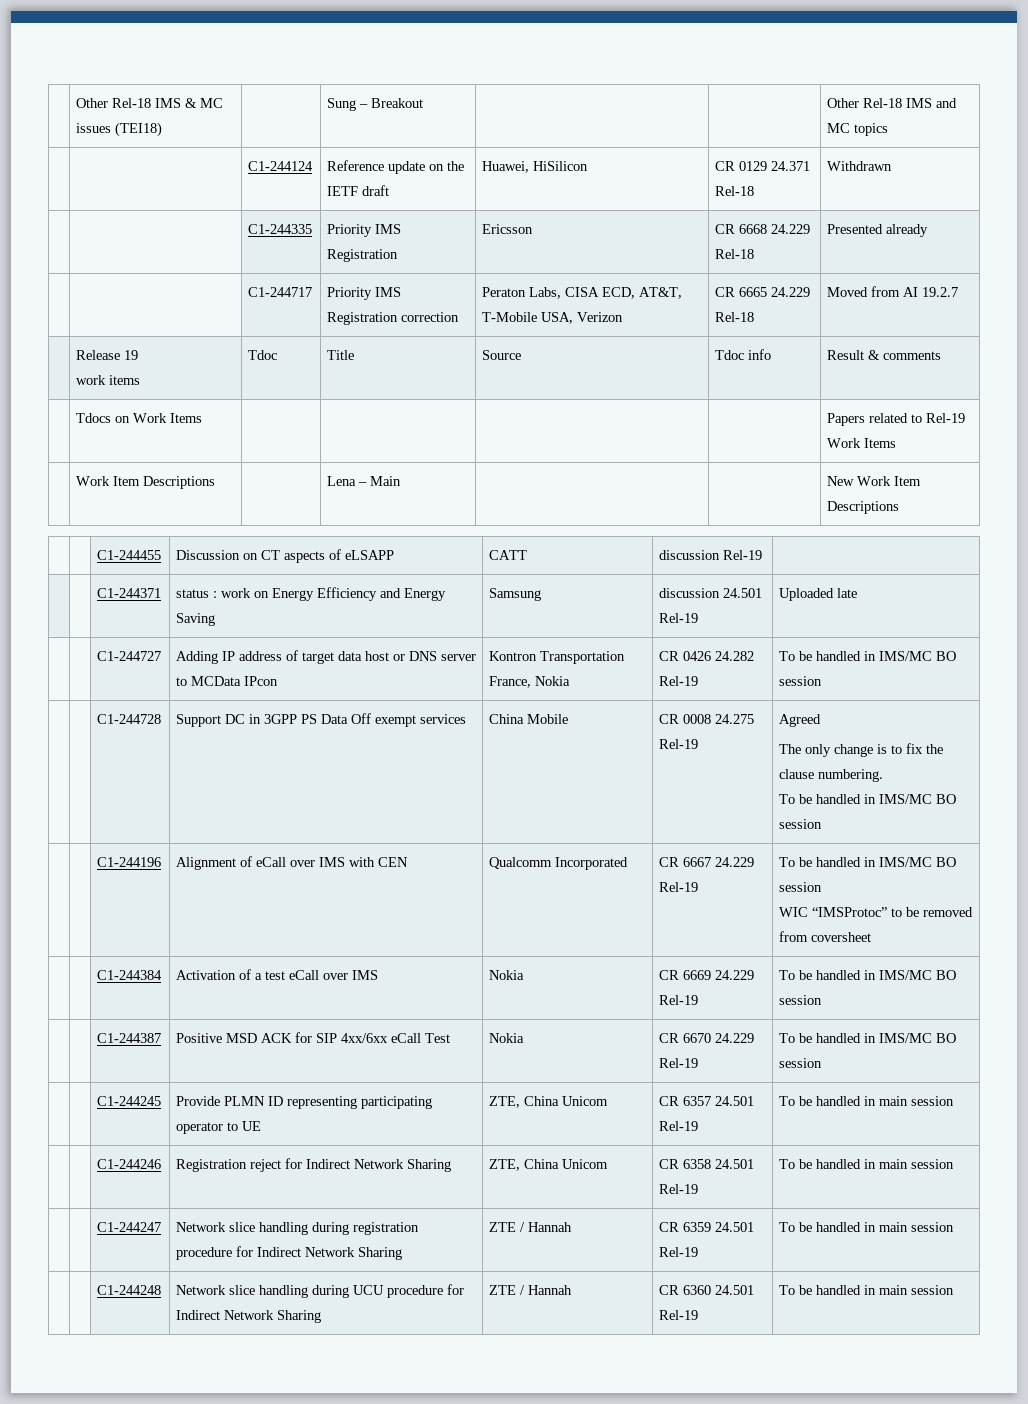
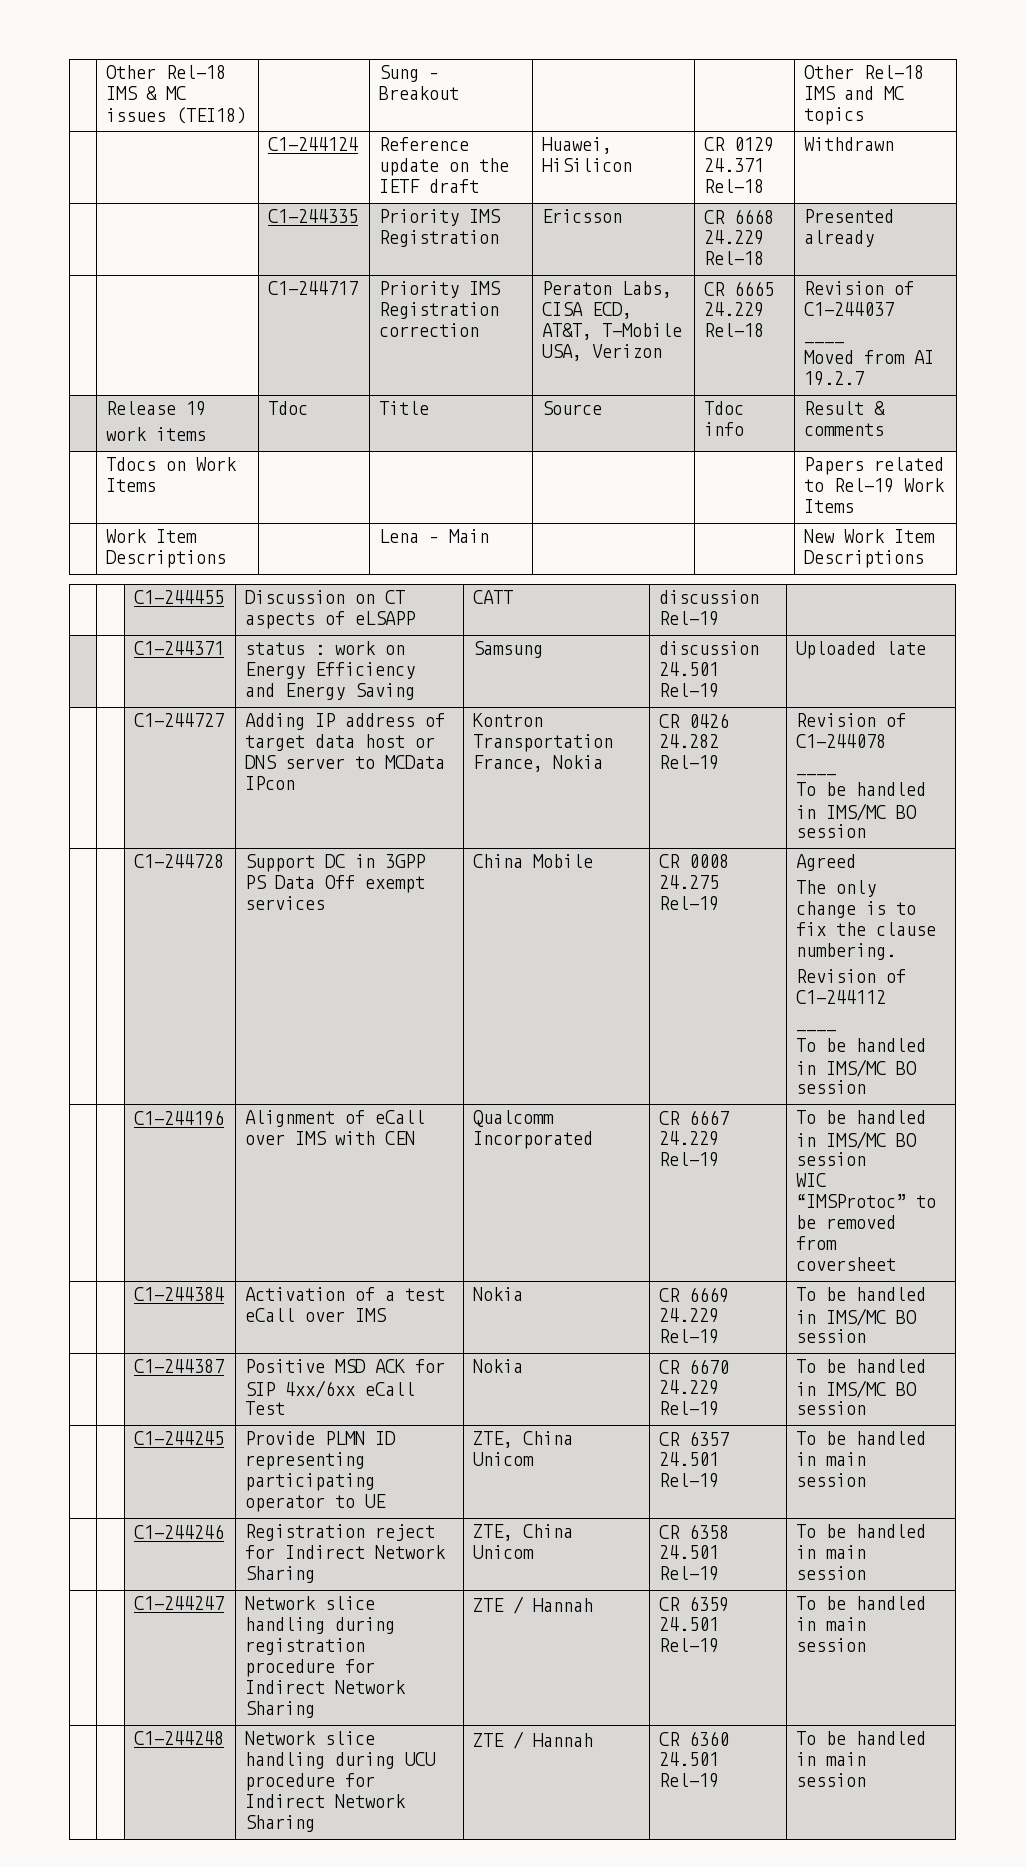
(754, 317) none -> [804,281,915,295] [804,302,895,316] [804,342,845,344] Revision of C1-244037 // ____ //
(698, 681) none -> [796,713,907,727] [796,734,887,748] [796,774,837,776] Revision of C1-244078 // ____ //
(883, 775) none -> [796,969,907,983] [796,990,887,1004] [796,1030,837,1032] // Revision of C1-244112 // ____

